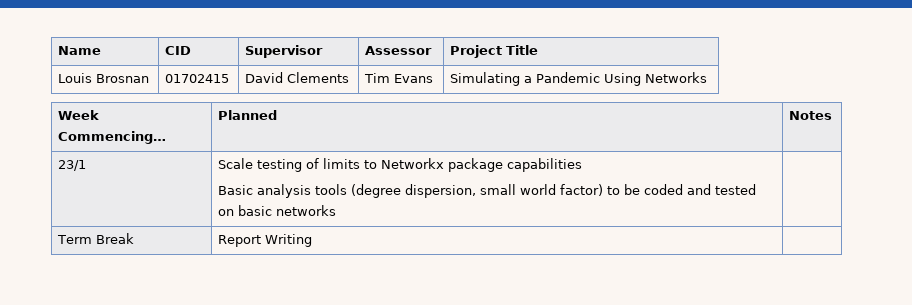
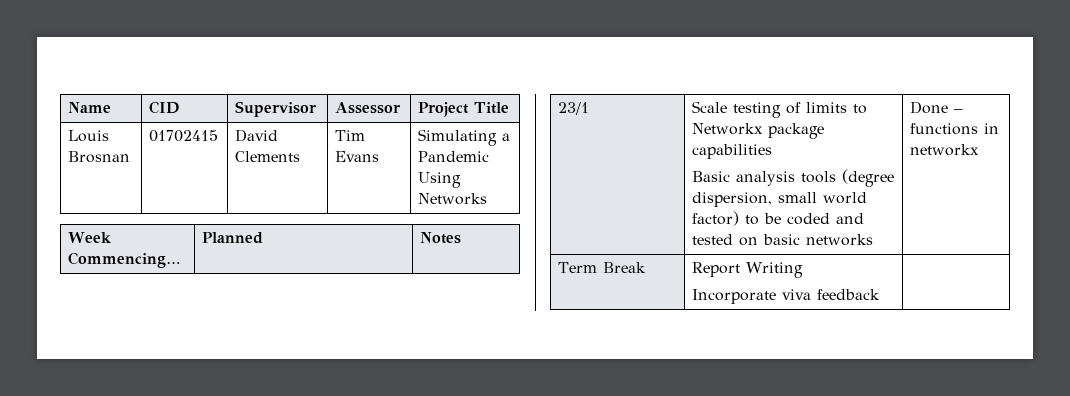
(337, 210) none -> [910,101,964,114] [910,123,1000,135] [910,144,980,156] Done – functions in networkx
(313, 240) none -> [692,289,881,304] // Incorporate viva feedback

